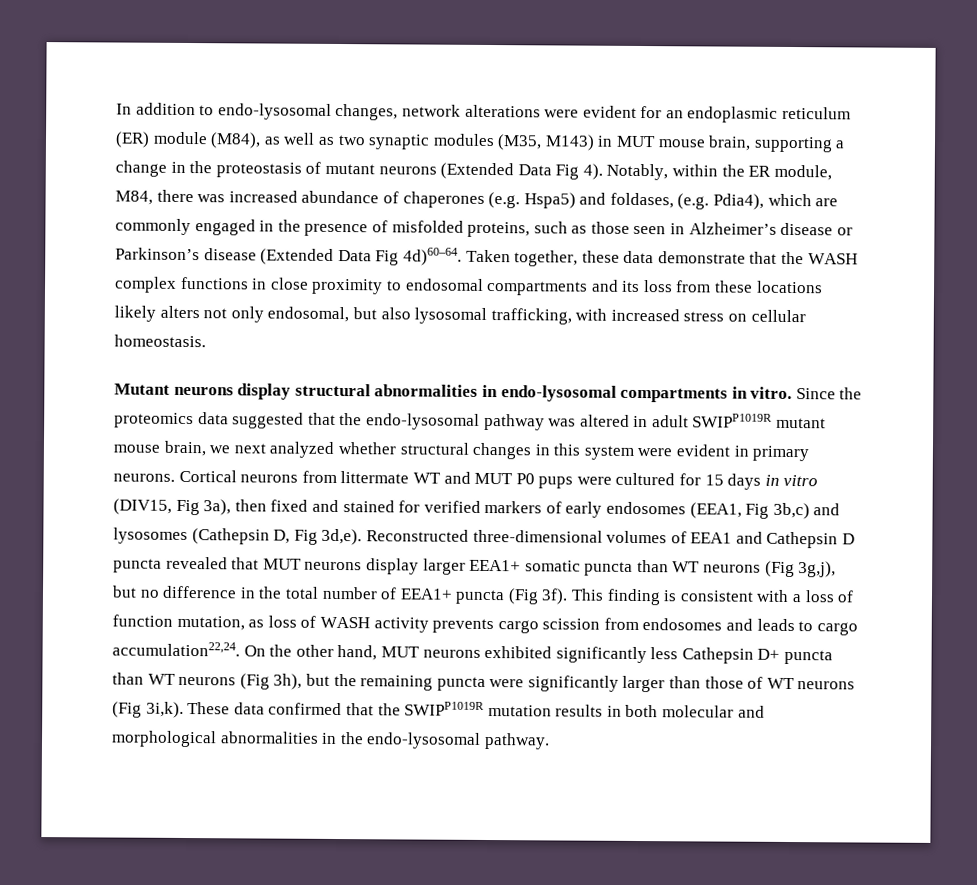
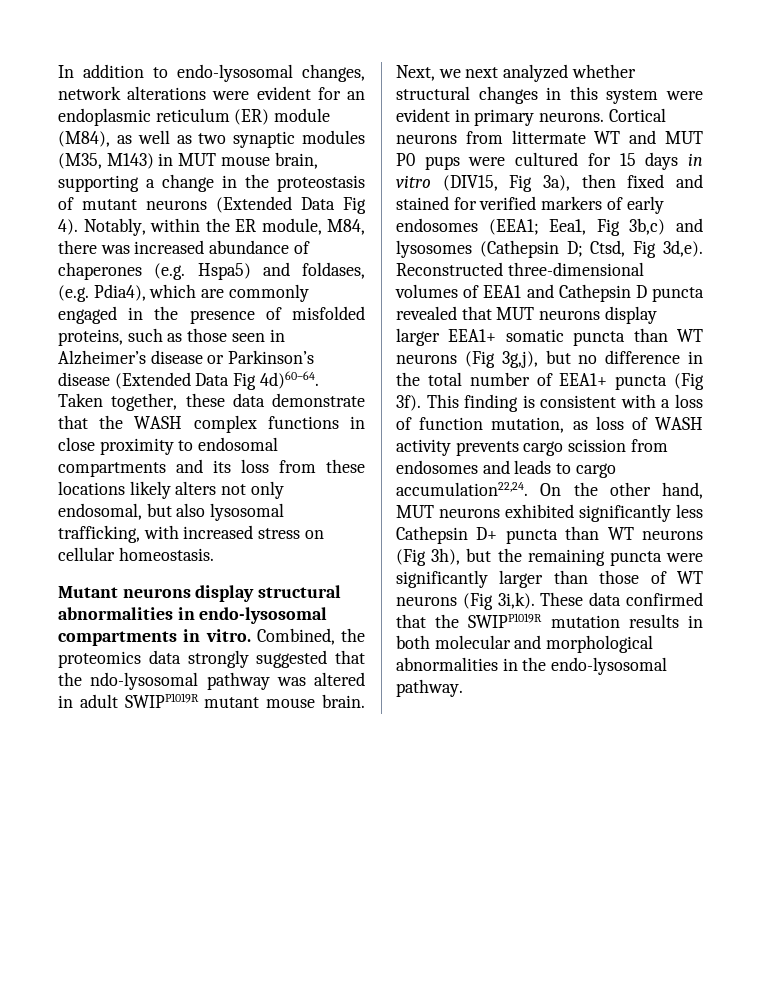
[795,388,836,400] Since -> [256,628,335,645] Combined,
(229, 418) none -> [187,650,249,668] strongly
[365,413,480,430] endo-lysosomal -> [90,672,199,690] ndo-lysosomal
[163,440,207,457] brain, -> [322,694,366,708] [396,65,435,81] brain. Next,
[689,502,742,519] (EEA1, -> [488,219,587,235] (EEA1; Eea1,
[273,529,291,544] D, -> [566,240,626,257] D; Ctsd,

